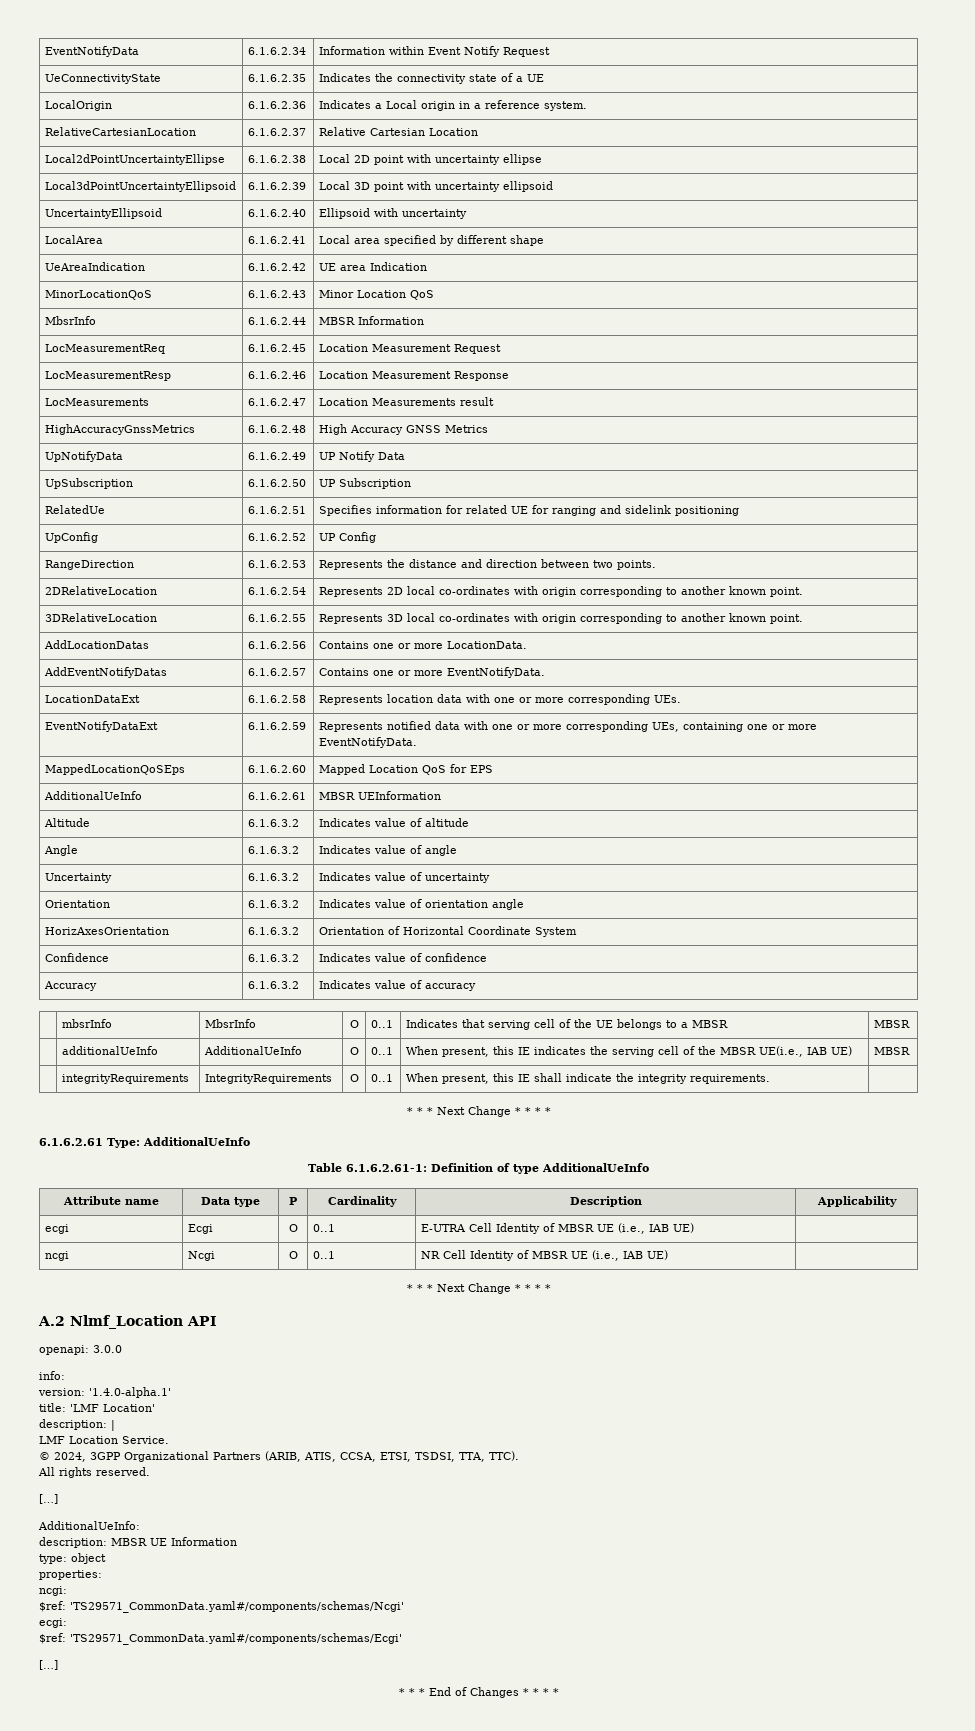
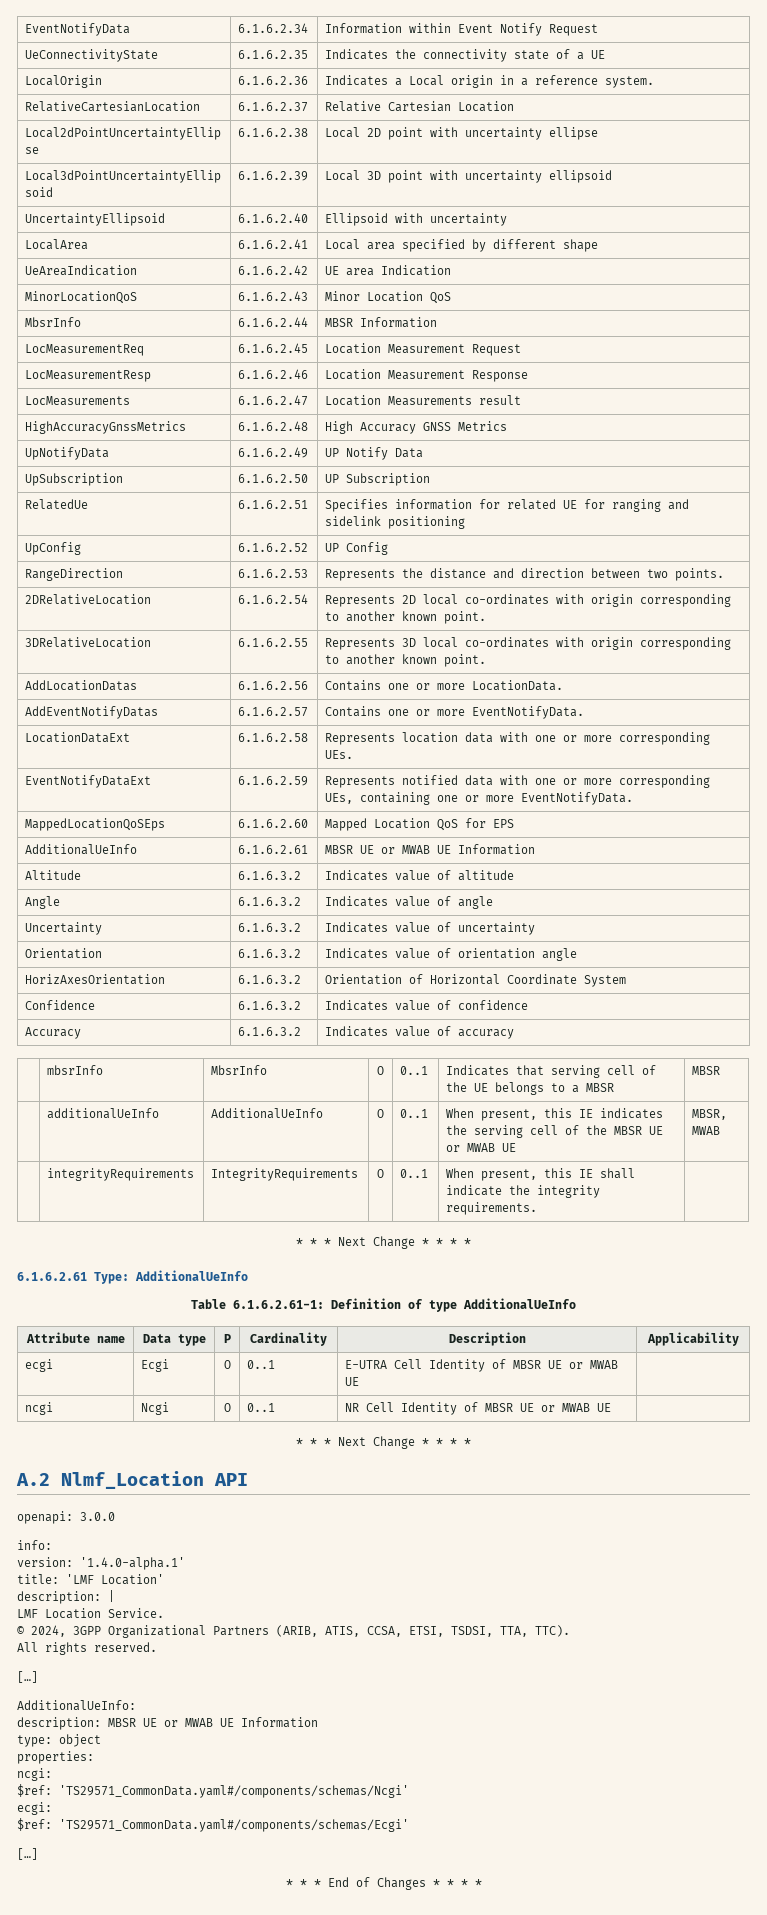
[357,791,441,800] UEInformation -> [360,844,536,855] UE or MWAB UE Information
[758,1046,852,1057] [873,1047,910,1055] UE(i.e., IAB UE) | MBSR -> [649,1126,664,1135] [446,1143,517,1152] [692,1109,728,1120] [692,1126,721,1135] UE or MWAB UE | MBSR, MWAB
[617,1223,694,1234] (i.e., IAB UE) -> [569,1360,619,1369] [345,1377,360,1386] or MWAB UE
[591,1250,668,1261] (i.e., IAB UE) -> [541,1403,612,1412] or MWAB UE
(167, 1542) none -> [164,1718,234,1727] or MWAB UE

